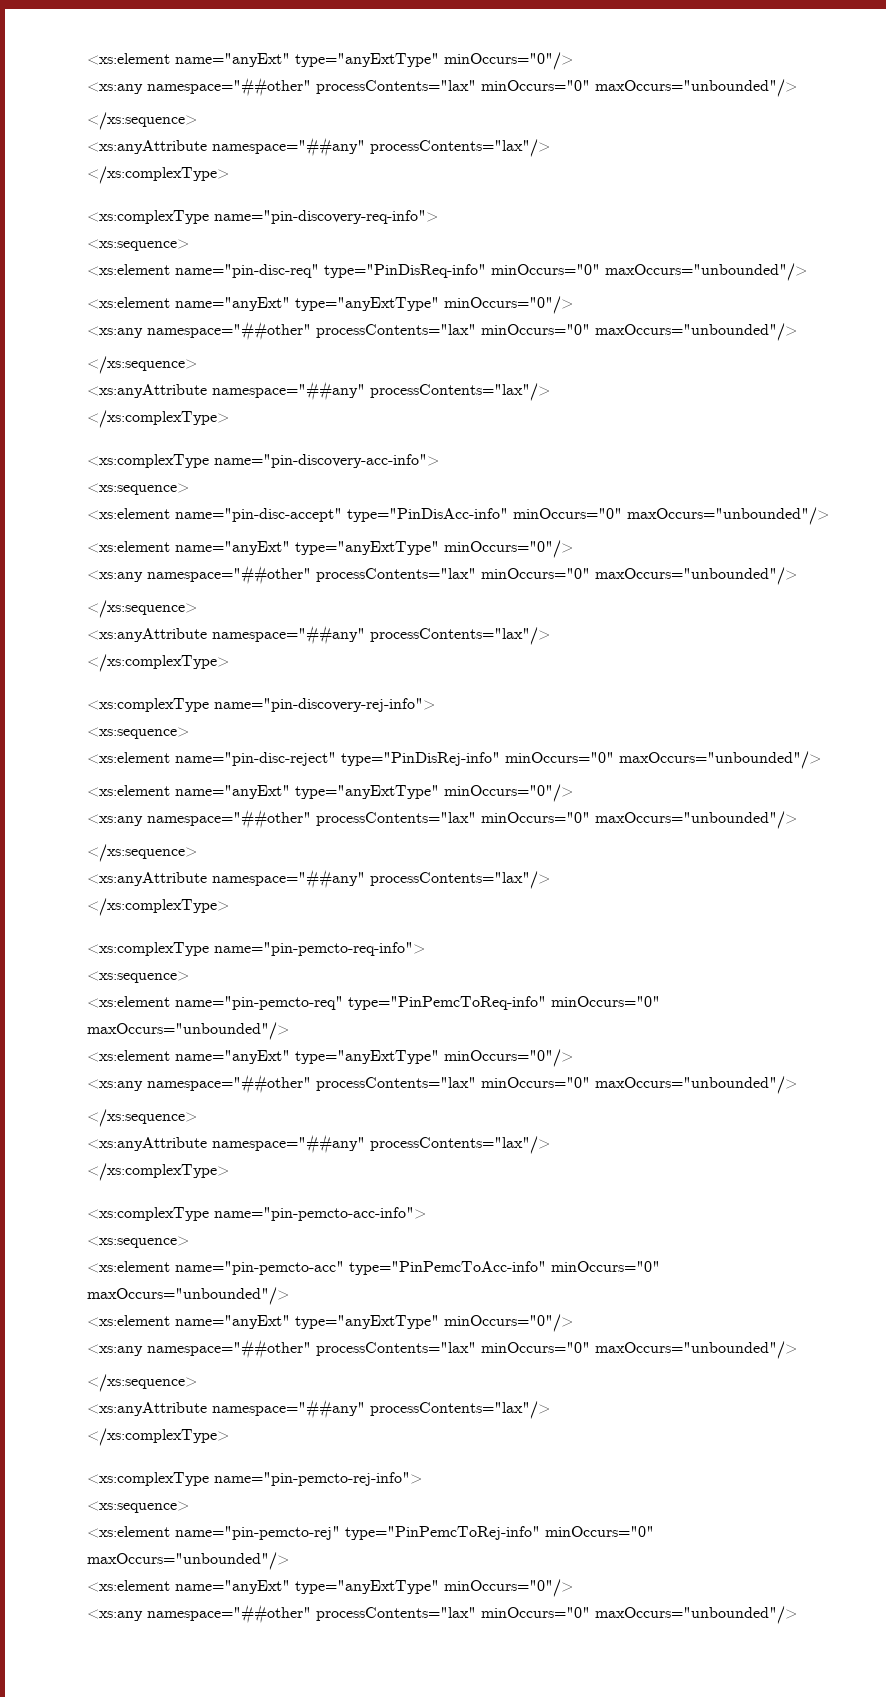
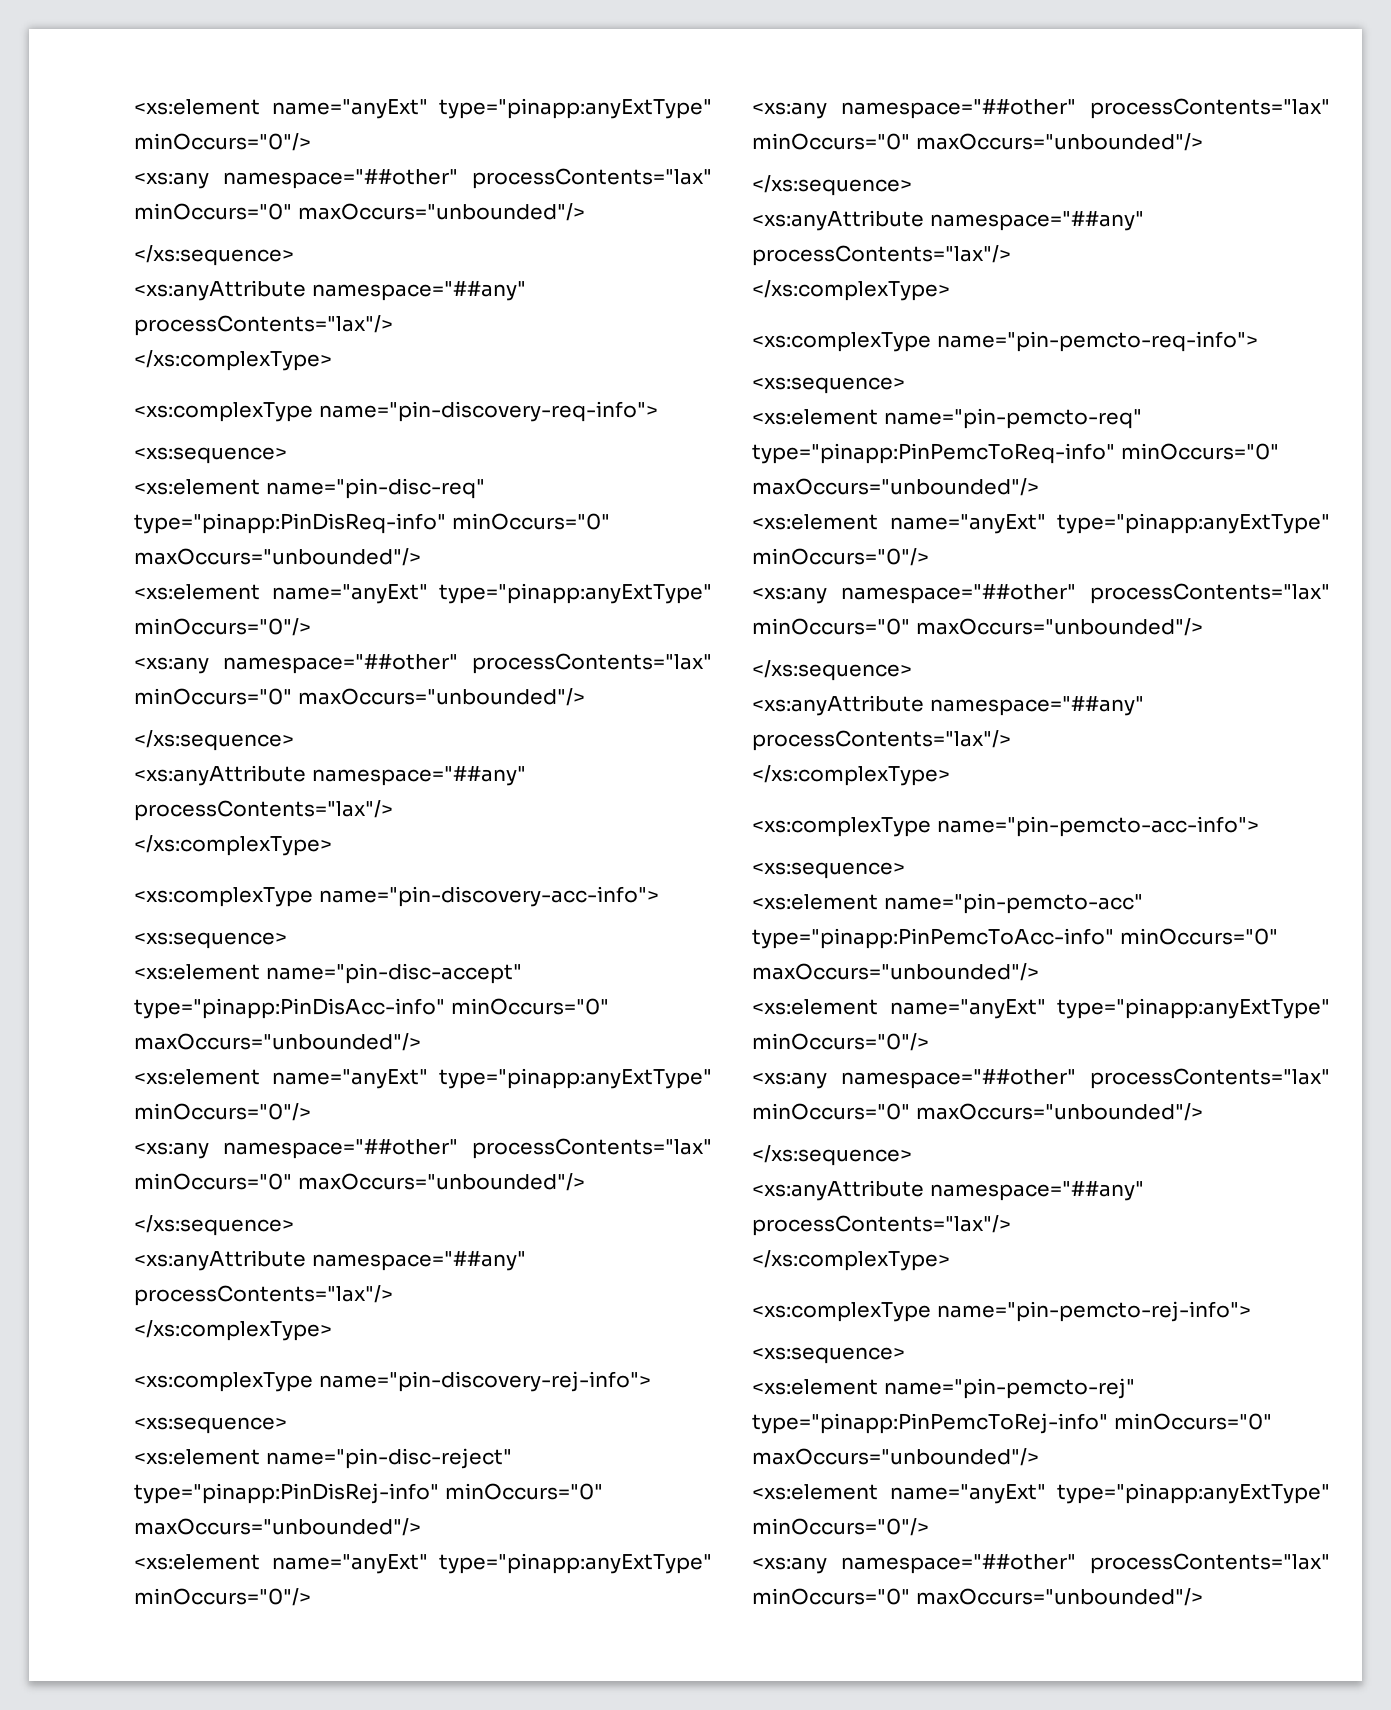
[87,53,439,67] <xs:element name="anyExt" type="anyExtType" -> [134,98,712,119] <xs:element name="anyExt" type="pinapp:anyExtType"
[324,263,807,281] [87,297,439,311] type="PinDisReq-info" minOccurs="0" maxOccurs="unbounded"/> // <xs:element name="anyExt" type="anyExtType" -> [134,513,610,534] [134,548,421,566] [134,583,712,604] type="pinapp:PinDisReq-info" minOccurs="0" maxOccurs="unbounded"/> // <xs:element name="anyExt" type="pinapp:anyExtType"
[347,507,829,525] [87,541,439,555] type="PinDisAcc-info" minOccurs="0" maxOccurs="unbounded"/> // <xs:element name="anyExt" type="anyExtType" -> [134,998,609,1019] [134,1033,421,1051] [134,1068,712,1089] type="pinapp:PinDisAcc-info" minOccurs="0" maxOccurs="unbounded"/> // <xs:element name="anyExt" type="pinapp:anyExtType"
[341,751,821,769] [87,785,439,799] type="PinDisRej-info" minOccurs="0" maxOccurs="unbounded"/> // <xs:element name="anyExt" type="anyExtType" -> [134,1483,603,1504] [134,1518,421,1536] [134,1553,712,1574] type="pinapp:PinDisRej-info" minOccurs="0" maxOccurs="unbounded"/> // <xs:element name="anyExt" type="pinapp:anyExtType"
[348,996,660,1010] [87,1022,289,1040] [87,1050,439,1064] type="PinPemcToReq-info" minOccurs="0" maxOccurs="unbounded"/> // <xs:element name="anyExt" type="anyExtType" -> [752,443,1279,464] [752,478,1039,496] [752,513,1330,534] type="pinapp:PinPemcToReq-info" minOccurs="0" maxOccurs="unbounded"/> // <xs:element name="anyExt" type="pinapp:anyExtType"
[349,1261,660,1275] [87,1287,289,1305] [87,1315,439,1329] type="PinPemcToAcc-info" minOccurs="0" maxOccurs="unbounded"/> // <xs:element name="anyExt" type="anyExtType" -> [752,928,1278,949] [752,963,1039,981] [752,998,1330,1019] type="pinapp:PinPemcToAcc-info" minOccurs="0" maxOccurs="unbounded"/> // <xs:element name="anyExt" type="pinapp:anyExtType"
[345,1526,654,1540] [87,1552,289,1570] [87,1580,439,1594] type="PinPemcToRej-info" minOccurs="0" maxOccurs="unbounded"/> // <xs:element name="anyExt" type="anyExtType" -> [752,1413,1272,1434] [752,1448,1039,1466] [752,1483,1330,1504] type="pinapp:PinPemcToRej-info" minOccurs="0" maxOccurs="unbounded"/> // <xs:element name="anyExt" type="pinapp:anyExtType"

